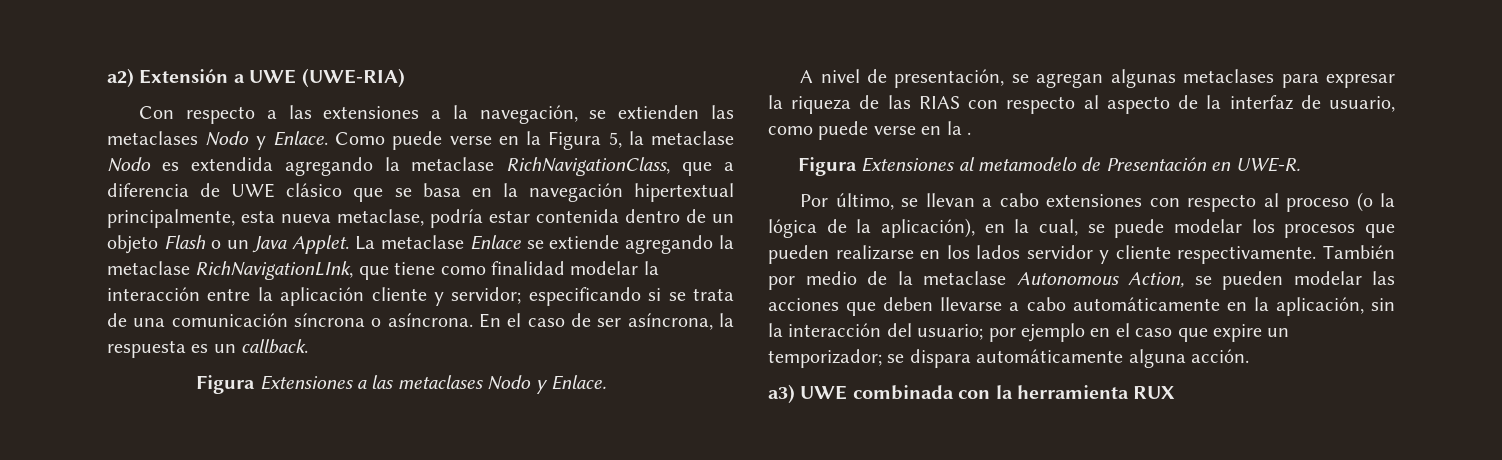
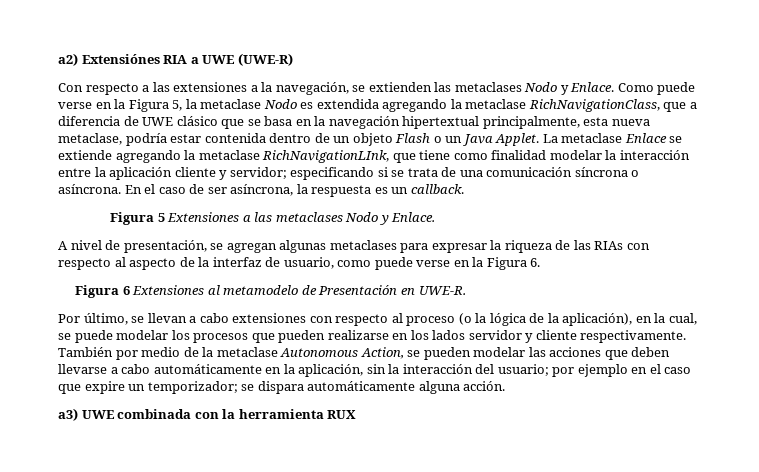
[139,69,229,84] Extensión -> [81,54,188,64] Extensiónes RIA
[301,68,405,88] (UWE-RIA) -> [237,53,293,66] (UWE-R)
(256, 384) none -> [157,213,165,222] 5
[918,96,960,109] RIAS -> [594,241,624,250] RIAs
[967,132,971,135] [797,157,857,176] . // Figura -> [486,257,541,270] [75,285,130,298] Figura 6. // Figura 6

